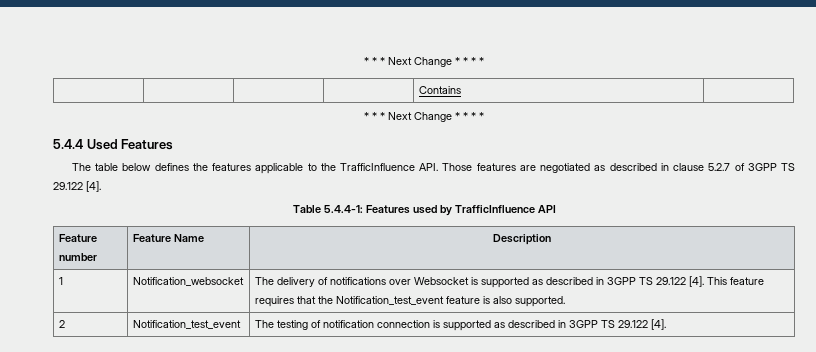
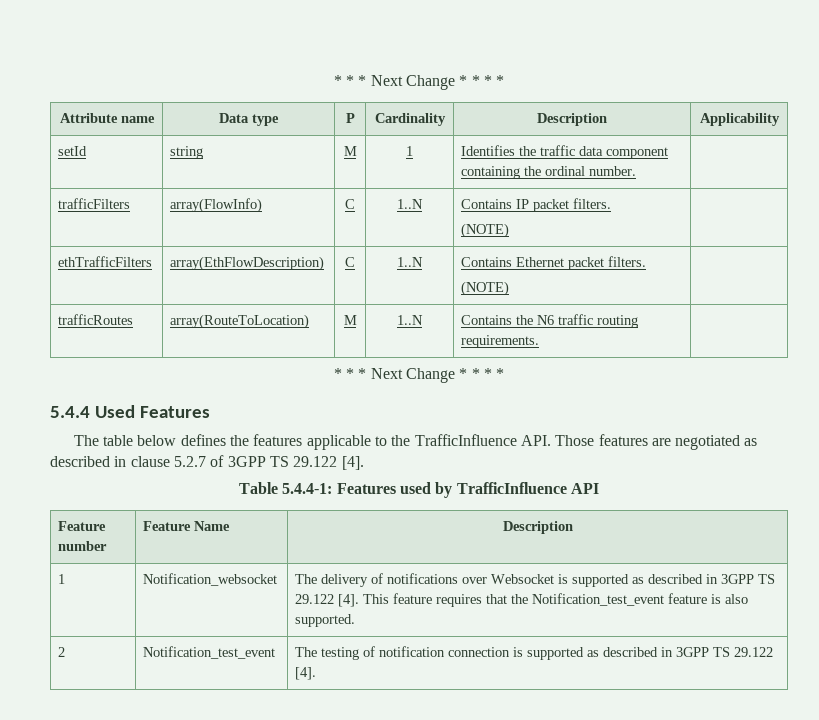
[364,57,484,67] [418,86,461,94] * * * Next Change * * * * // | | | | Contains -> [333,75,505,90] [59,113,155,123] [219,113,279,126] [345,113,355,123] [374,113,446,126] [537,113,607,126] [699,113,780,126] [58,146,88,156] [170,146,204,159] [343,146,357,156] [406,146,413,156] [461,145,669,159] [461,166,637,179] [58,198,131,209] [170,198,263,213] [345,199,355,209] [397,199,423,209] [461,198,612,212] [461,223,510,238] [58,256,153,267] [170,256,325,271] [345,257,355,267] [397,257,423,267] [461,256,647,270] [461,281,510,296] [58,314,134,325] [170,314,310,329] [343,315,357,325] [397,315,423,325] [461,314,639,328] [461,335,540,348] * * * Next Change * * * * // Attribute name | Data type | P | Cardinality | Description | Applicability // setId | string | M | 1 | Identifies the traffic data component containing the ordinal number. | // trafficFilters | array(FlowInfo) | C | 1..N | Contains IP packet filters. // (NOTE) | // ethTrafficFilters | array(EthFlowDescription) | C | 1..N | Contains Ethernet packet filters. // (NOTE) | // trafficRoutes | array(RouteToLocation) | M | 1..N | Contains the N6 traffic routing requirements.

